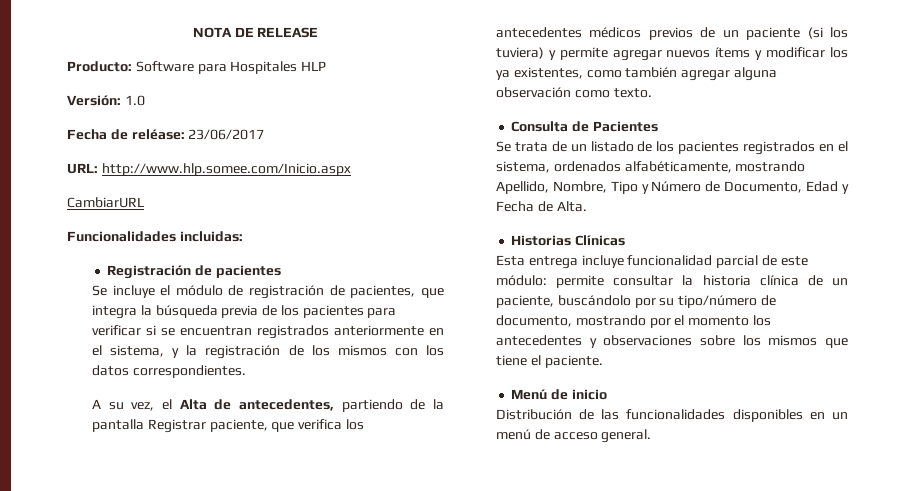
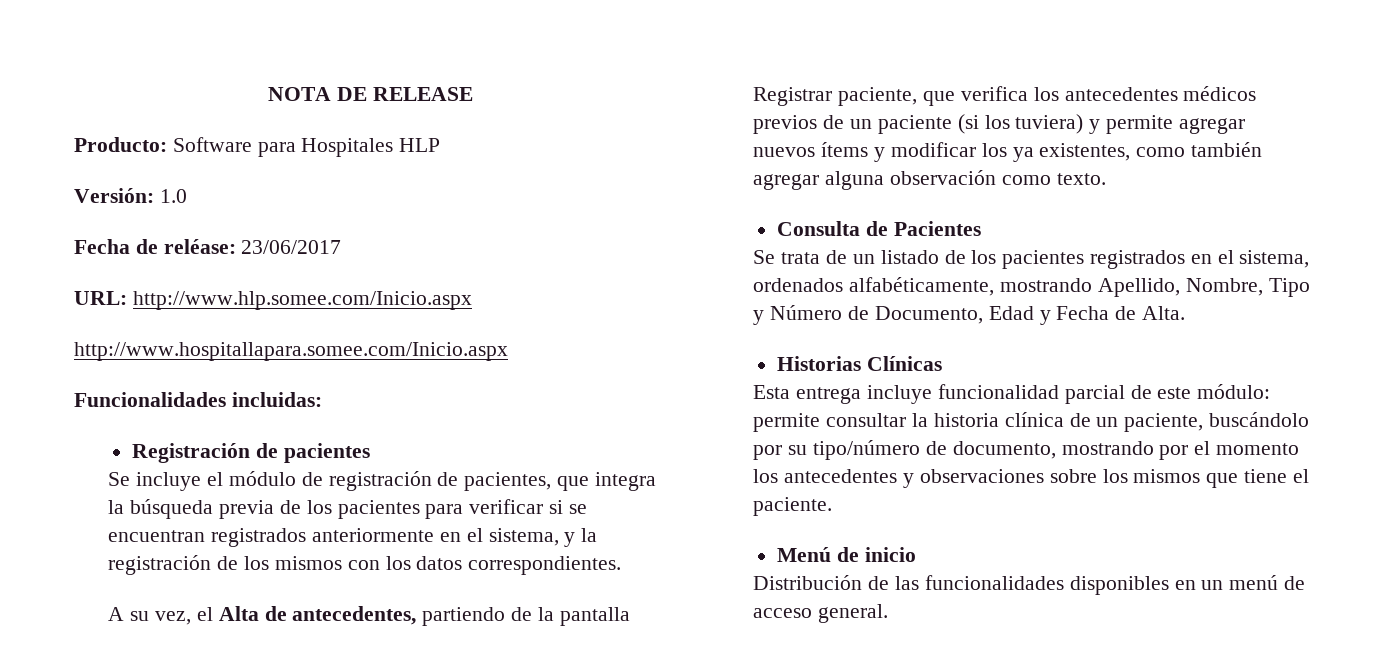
[67,197,144,208] CambiarURL -> [74,342,508,361] http://www.hospitallapara.somee.com/Inicio.aspx

